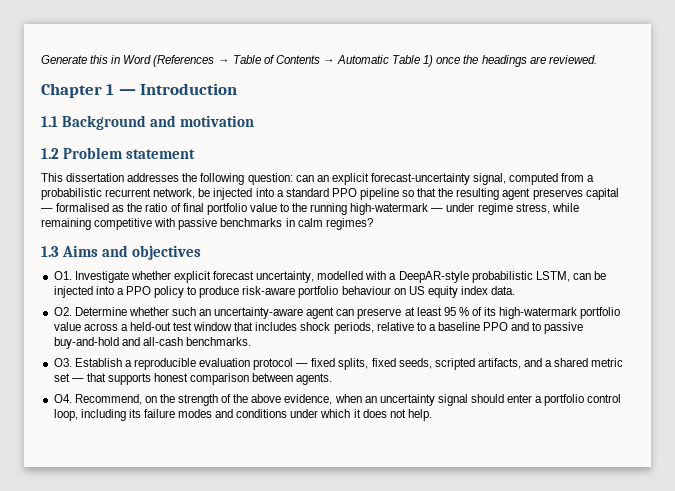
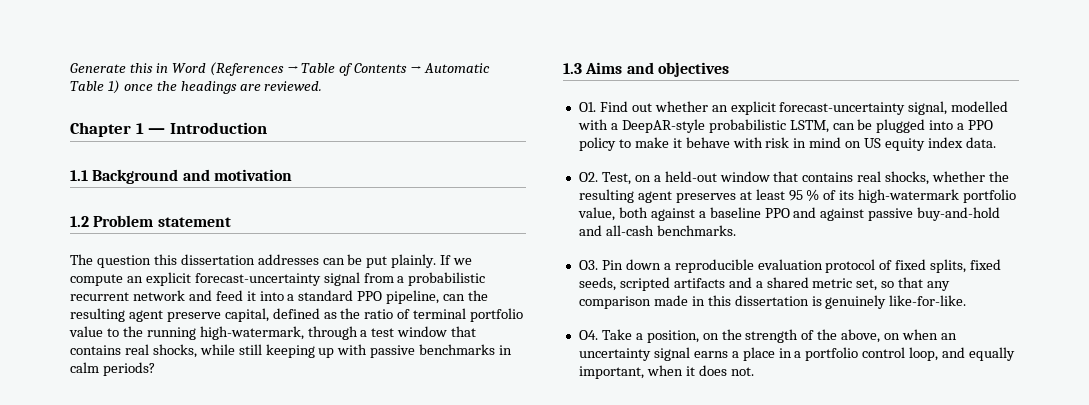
[41,173,559,185] This dissertation addresses the following question: can an explicit forecast-uncertainty signal, computed -> [70,254,473,268] [70,272,360,286] The question this dissertation addresses can be put plainly. If we compute an explicit forecast-uncertainty signal
[153,188,619,200] [41,203,110,212] network, be injected into a standard PPO pipeline so that the resulting agent preserves capital — formalised -> [132,290,489,304] [70,308,320,322] network and feed it into a standard PPO pipeline, can the resulting agent preserve capital, defined
[182,203,204,212] final -> [413,308,467,319] terminal
[350,203,579,215] [41,218,153,230] high-watermark — under regime stress, while remaining competitive -> [199,326,477,340] [70,344,335,358] high-watermark, through a test window that contains real shocks, while still keeping up
[325,218,373,230] regimes? -> [102,362,155,376] periods?
[74,271,315,283] Investigate whether explicit forecast uncertainty, -> [599,101,948,115] Find out whether an explicit forecast-uncertainty signal,
[53,286,93,298] injected -> [876,119,926,133] plugged
[199,286,391,298] produce risk-aware portfolio behaviour -> [634,137,842,148] make it behave with risk in mind
[74,307,402,319] Determine whether such an uncertainty-aware agent can preserve -> [601,171,1010,185] [578,189,736,203] Test, on a held-out window that contains real shocks, whether the resulting agent preserves
[53,322,426,334] value across a held-out test window that includes shock periods, relative to -> [577,207,695,221] value, both against
[532,322,542,331] to -> [820,208,865,221] against
[74,358,122,367] Establish -> [601,259,661,270] Pin down
[296,363,309,367] — -> [879,260,893,270] of
[477,358,521,369] artifacts, -> [673,278,725,288] artifacts
[53,373,333,385] [53,394,142,405] set — that supports honest comparison between agents. // O4. Recommend, -> [856,277,951,291] [578,295,967,309] [578,329,699,343] set, so that any comparison made in this dissertation is genuinely like-for-like. // O4. Take a position,
[251,394,333,405] above evidence, -> [841,329,901,343] above, on
[471,394,622,406] [53,409,432,421] should enter a portfolio control loop, including its failure modes and conditions under which it does not help. -> [693,347,1016,361] [578,365,754,379] earns a place in a portfolio control loop, and equally important, when it does not.

